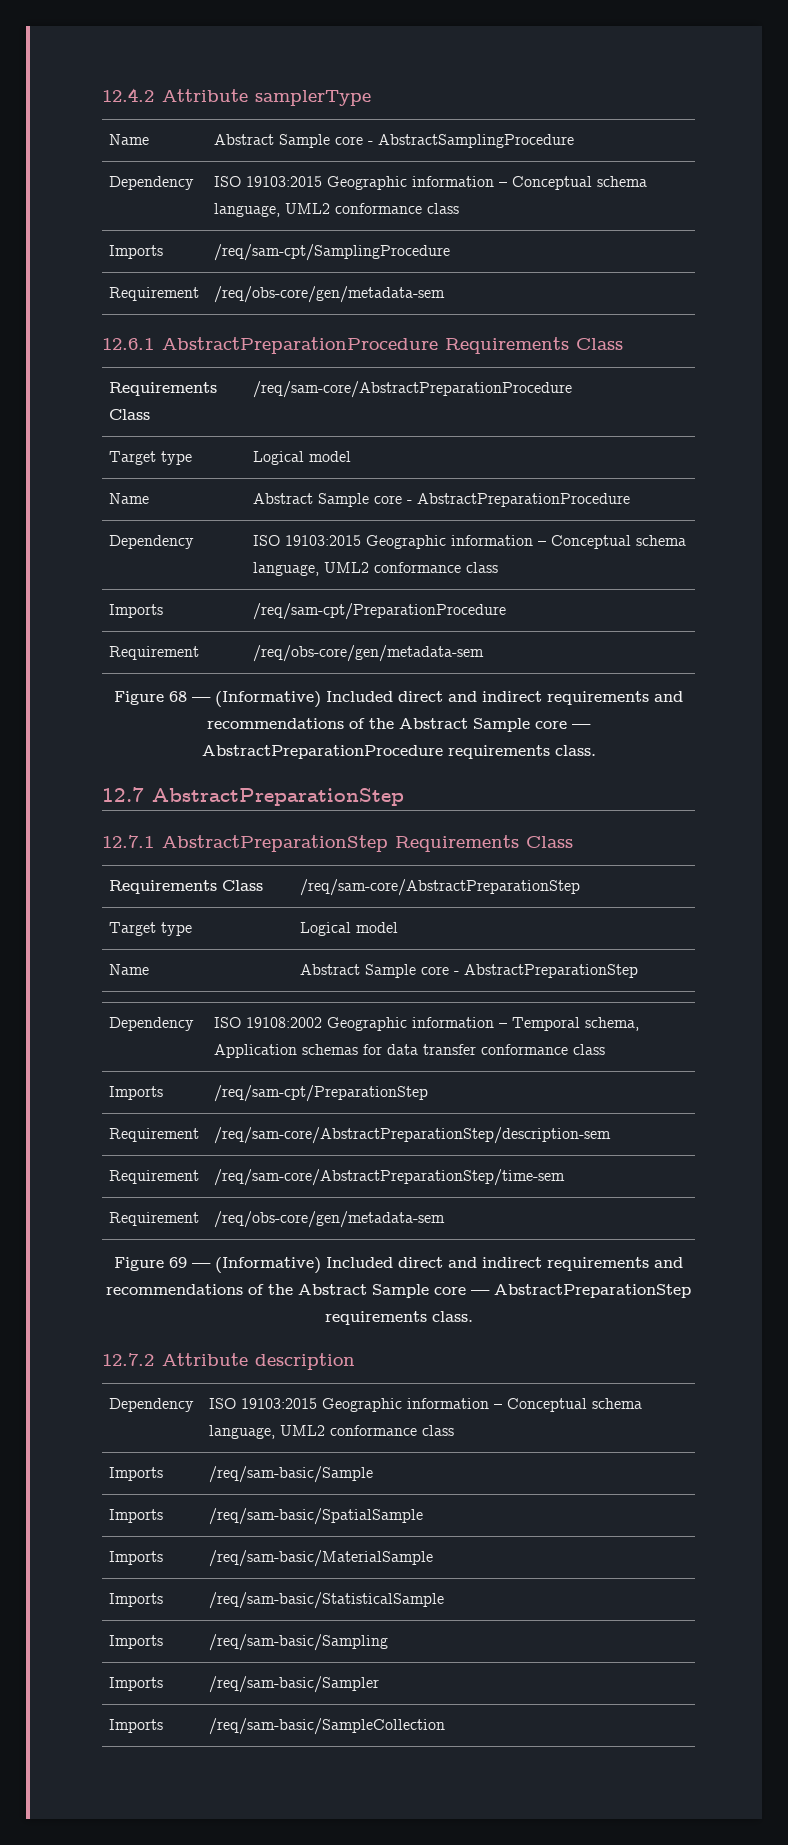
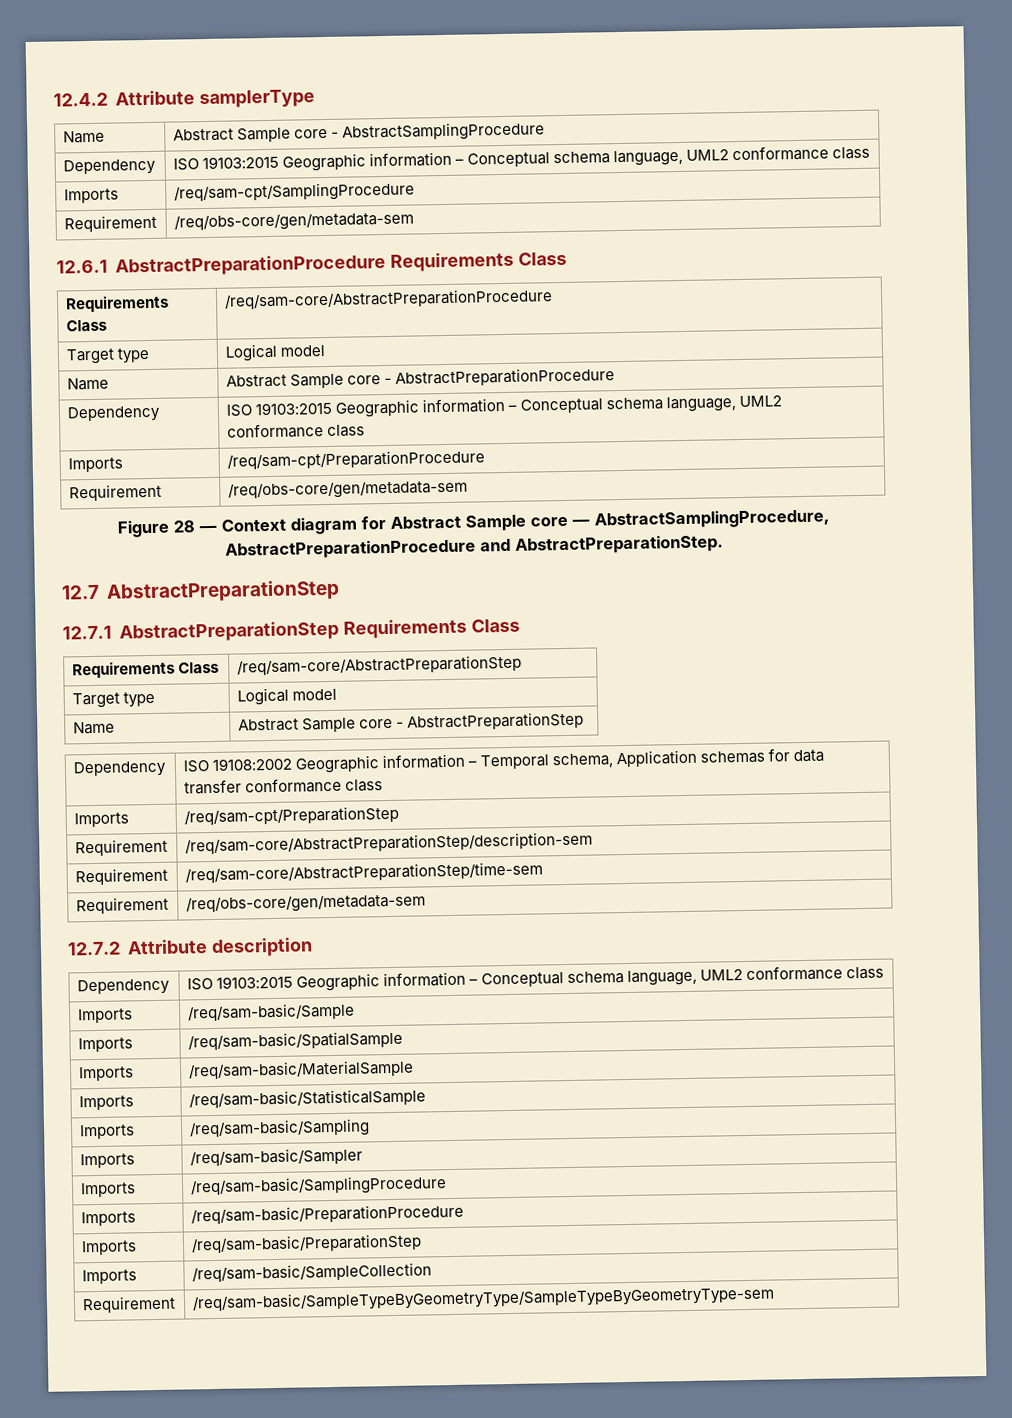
[169,691,683,708] [207,718,591,732] [201,745,596,759] 68 — (Informative) Included direct and indirect requirements and recommendations of the Abstract Sample core — AbstractPreparationProcedure requirements class. -> [172,508,830,535] [224,534,724,560] 28 — Context diagram for Abstract Sample core — AbstractSamplingProcedure, AbstractPreparationProcedure and AbstractPreparationStep.
[114,1257,683,1274] [106,1284,691,1298] [324,1311,473,1325] // Figure 69 — (Informative) Included direct and indirect requirements and recommendations of the Abstract Sample core — AbstractPreparationStep requirements class. -> (426, 903) none
(380, 1684) none -> [79,1182,136,1198] [189,1175,447,1197] [80,1211,136,1227] [190,1203,464,1225] [80,1240,137,1256] [190,1233,422,1254] // Imports | /req/sam-basic/SamplingProcedure // Imports | /req/sam-basic/PreparationProcedure // Imports | /req/sam-basic/PreparationStep
(446, 1726) none -> [81,1295,176,1314] [191,1285,775,1313] // Requirement | /req/sam-basic/SampleTypeByGeometryType/SampleTypeByGeometryType-sem

